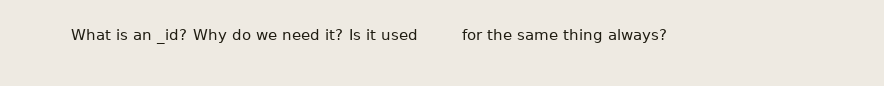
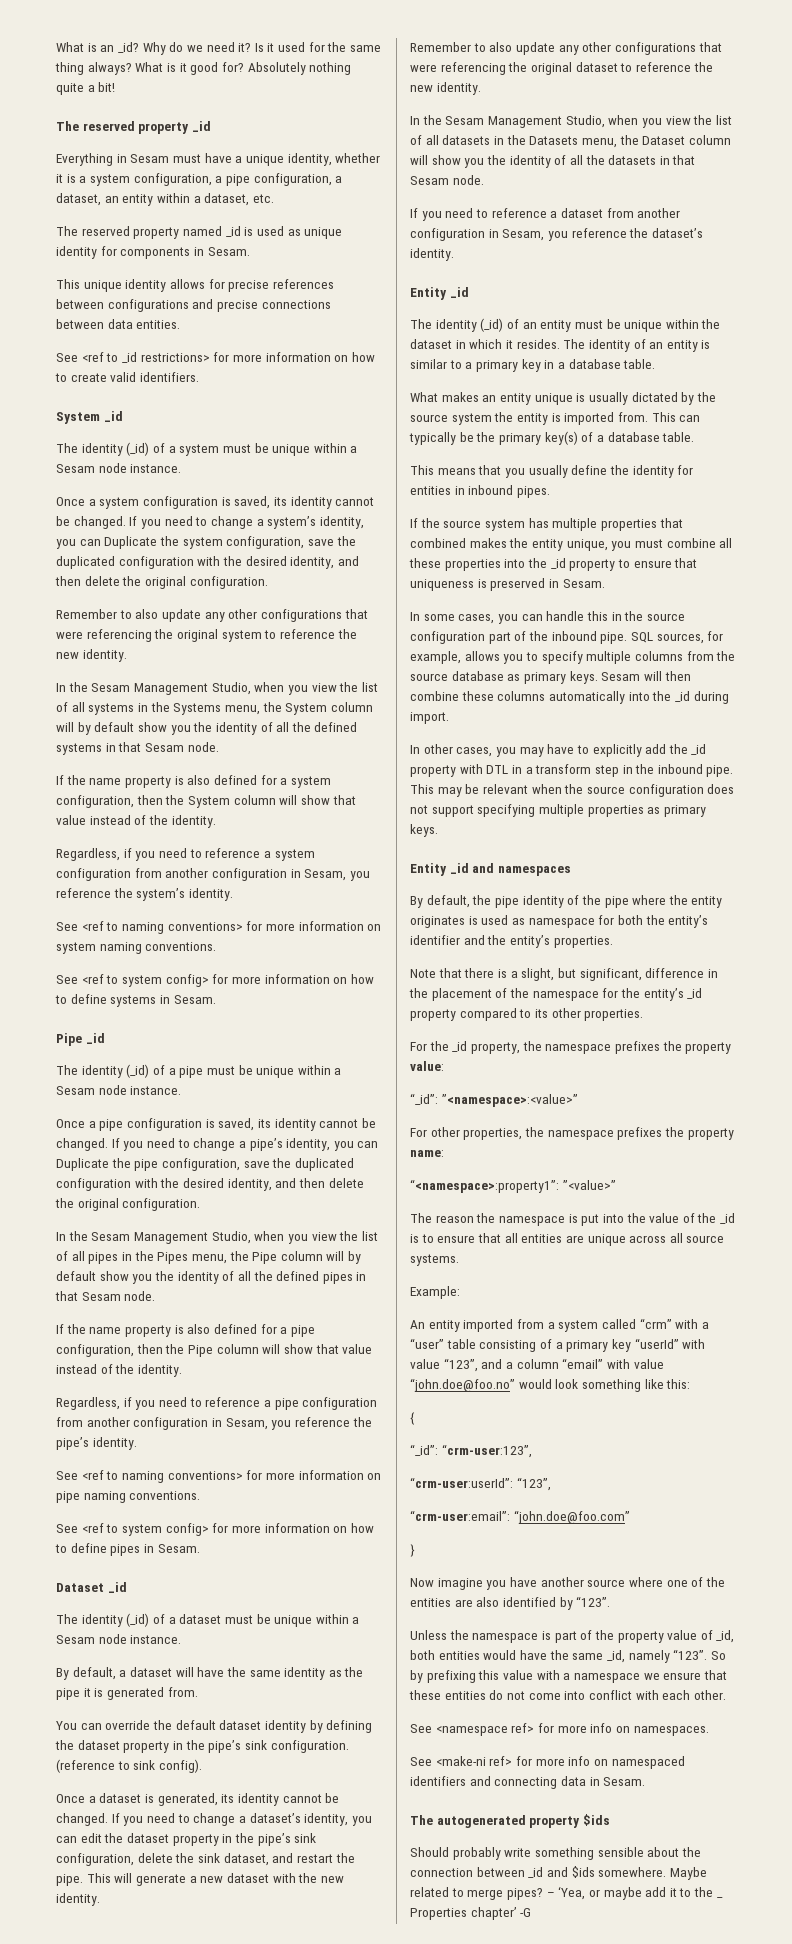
(667, 36) none -> [135,62,352,75] [56,82,116,95] [56,121,211,134] [56,153,381,166] [56,173,343,186] [56,193,274,206] [56,226,343,239] [56,246,250,259] [56,279,334,292] [56,299,331,312] [56,319,181,329] [56,352,375,363] [55,372,199,382] [56,411,123,424] [56,442,358,456] [56,463,182,473] [56,496,375,509] [56,516,364,529] [56,536,356,549] [56,556,359,569] [55,576,268,589] [56,609,368,622] [56,629,357,642] [56,649,127,662] [56,682,378,695] [56,702,373,715] [56,722,358,735] [56,742,219,755] [56,775,331,788] [56,795,356,808] [56,815,216,828] [56,848,315,861] [56,868,370,881] [56,888,233,901] [56,921,382,934] [56,942,217,954] [56,974,374,987] [55,994,216,1007] [56,1033,105,1046] [56,1064,342,1078] [56,1085,182,1095] [56,1118,376,1131] [56,1138,379,1151] [56,1158,354,1171] [56,1178,364,1191] [55,1198,201,1211] [56,1231,378,1244] [56,1251,362,1264] [56,1271,367,1284] [55,1291,156,1301] [56,1324,315,1337] [56,1344,373,1357] [56,1364,182,1377] [56,1397,378,1410] [56,1417,372,1430] [56,1437,137,1450] [56,1470,382,1483] [56,1491,201,1503] [56,1523,374,1536] [55,1543,200,1556] [56,1582,127,1593] [56,1613,360,1627] [56,1634,182,1644] [56,1667,364,1680] [56,1687,198,1700] [56,1720,373,1733] [55,1740,349,1753] [56,1759,202,1773] [56,1793,340,1806] [56,1813,372,1826] [56,1833,317,1846] [56,1853,355,1866] [56,1873,344,1886] [56,1893,100,1906] [410,42,722,55] [410,62,713,75] [410,82,481,95] [410,115,732,128] [410,135,731,148] [410,155,696,168] [410,175,484,185] [410,208,681,221] [410,228,703,241] [410,248,454,261] [410,287,469,300] [410,318,721,332] [410,339,711,352] [410,359,656,372] [410,392,716,405] [410,412,701,425] [409,431,695,445] [410,465,694,478] [410,485,550,498] [410,518,683,531] [410,538,733,551] [409,558,698,571] [410,578,605,591] [410,611,685,624] [410,631,724,644] [410,651,736,664] [410,671,691,684] [410,691,729,704] [410,712,449,724] [410,744,707,757] [410,764,734,777] [410,784,735,797] [410,804,706,817] [410,824,438,837] [410,863,571,876] [410,895,723,908] [410,915,709,928] [410,935,613,948] [410,968,718,981] [409,988,703,1001] [410,1008,644,1021] [410,1041,732,1054] [410,1061,444,1071] [410,1093,578,1107] [410,1127,734,1140] [410,1150,444,1157] [410,1179,616,1193] [410,1213,736,1226] [410,1233,725,1246] [410,1254,459,1266] [410,1286,460,1299] [410,1318,709,1332] [410,1338,706,1352] [410,1358,664,1372] [410,1378,691,1392] [410,1412,415,1425] [410,1444,532,1458] [410,1477,551,1491] [410,1510,630,1524] [410,1544,415,1557] [410,1577,725,1590] [410,1596,611,1610] [410,1630,735,1643] [410,1649,726,1663] [410,1670,727,1683] [409,1690,726,1700] [410,1723,709,1736] [410,1756,685,1769] [410,1776,646,1789] [410,1814,610,1828] [410,1847,701,1860] [410,1866,707,1880] [410,1886,714,1900] [716,1897,723,1898] [410,1907,532,1920] What is it good for? Absolutely nothing quite a bit! // The reserved property _id // Everything in Sesam must have a unique identity, whether it is a system configuration, a pipe configuration, a dataset, an entity within a dataset, etc. // The reserved property named _id is used as unique identity for components in Sesam. // This unique identity allows for precise references between configurations and precise connections between data entities. // See <ref to _id restrictions> for more information on how to create valid identifiers. // System _id // The identity (_id) of a system must be unique within a Sesam node instance. // Once a system configuration is saved, its identity cannot be changed. If you need to change a system’s identity, you can Duplicate the system configuration, save the duplicated configuration with the desired identity, and then delete the original configuration. // Remember to also update any other configurations that were referencing the original system to reference the new identity. // In the Sesam Management Studio, when you view the list of all systems in the Systems menu, the System column will by default show you the identity of all the defined systems in that Sesam node. // If the name property is also defined for a system configuration, then the System column will show that value instead of the identity. // Regardless, if you need to reference a system configuration from another configuration in Sesam, you reference the system’s identity. // See <ref to naming conventions> for more information on system naming conventions. // See <ref to system config> for more information on how to define systems in Sesam. // Pipe _id // The identity (_id) of a pipe must be unique within a Sesam node instance. // Once a pipe configuration is saved, its identity cannot be changed. If you need to change a pipe’s identity, you can Duplicate the pipe configuration, save the duplicated configuration with the desired identity, and then delete the original configuration. // In the Sesam Management Studio, when you view the list of all pipes in the Pipes menu, the Pipe column will by default show you the identity of all the defined pipes in that Sesam node. // If the name property is also defined for a pipe configuration, then the Pipe column will show that value instead of the identity. // Regardless, if you need to reference a pipe configuration from another configuration in Sesam, you reference the pipe’s identity. // See <ref to naming conventions> for more information on pipe naming conventions. // See <ref to system config> for more information on how to define pipes in Sesam. // Dataset _id // The identity (_id) of a dataset must be unique within a Sesam node instance. // By default, a dataset will have the same identity as the pipe it is generated from. // You can override the default dataset identity by defining the dataset property in the pipe’s sink configuration. (reference to sink config). // Once a dataset is generated, its identity cannot be changed. If you need to change a dataset’s identity, you can edit the dataset property in the pipe’s sink configuration, delete the sink dataset, and restart the pipe. This will generate a new dataset with the new identity. // Remember to also update any other configurations that were referencing the original dataset to reference the new identity. // In the Sesam Management Studio, when you view the list of all datasets in the Datasets menu, the Dataset column will show you the identity of all the datasets in that Sesam node. // If you need to reference a dataset from another configuration in Sesam, you reference the dataset’s identity. // Entity _id // The identity (_id) of an entity must be unique within the dataset in which it resides. The identity of an entity is similar to a primary key in a database table. // What makes an entity unique is usually dictated by the source system the entity is imported from. This can typically be the primary key(s) of a database table. // This means that you usually define the identity for entities in inbound pipes. // If the source system has multiple properties that combined makes the entity unique, you must combine all these properties into the _id property to ensure that uniqueness is preserved in Sesam. // In some cases, you can handle this in the source configuration part of the inbound pipe. SQL sources, for example, allows you to specify multiple columns from the source database as primary keys. Sesam will then combine these columns automatically into the _id during import. // In other cases, you may have to explicitly add the _id property with DTL in a transform step in the inbound pipe. This may be relevant when the source configuration does not support specifying multiple properties as primary keys. // Entity _id and namespaces // By default, the pipe identity of the pipe where the entity originates is used as namespace for both the entity’s identifier and the entity’s properties. // Note that there is a slight, but significant, difference in the placement of the namespace for the entity’s _id property compared to its other properties. // For the _id property, the namespace prefixes the property value: // “_id”: ”<namespace>:<value>” // For other properties, the namespace prefixes the property name: // “<namespace>:property1”: ”<value>” // The reason the namespace is put into the value of the _id is to ensure that all entities are unique across all source systems. // Example: // An entity imported from a system called “crm” with a “user” table consisting of a primary key “userId” with value “123”, and a column “email” with value “john.doe@foo.no” would look something like this: // { // “_id”: “crm-user:123”, // “crm-user:userId”: “123”, // “crm-user:email”: “john.doe@foo.com” // } // Now imagine you have another source where one of the entities are also identified by “123”. // Unless the namespace is part of the property value of _id, both entities would have the same _id, namely “123”. So by prefixing this value with a namespace we ensure that these entities do not come into conflict with each other. // See <namespace ref> for more info on namespaces. // See <make-ni ref> for more info on namespaced identifiers and connecting data in Sesam. // The autogenerated property $ids // Should probably write something sensible about the connection between _id and $ids somewhere. Maybe related to merge pipes? – ‘Yea, or maybe add it to the _ Properties chapter’ -G

